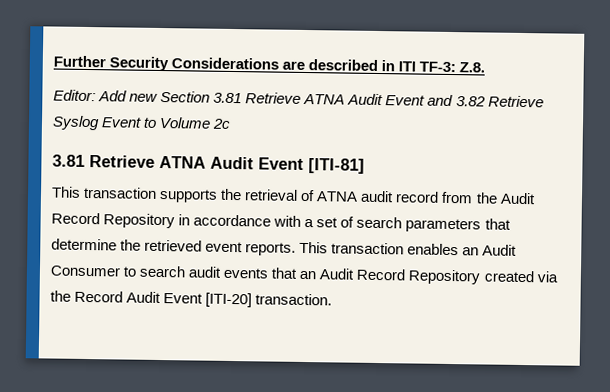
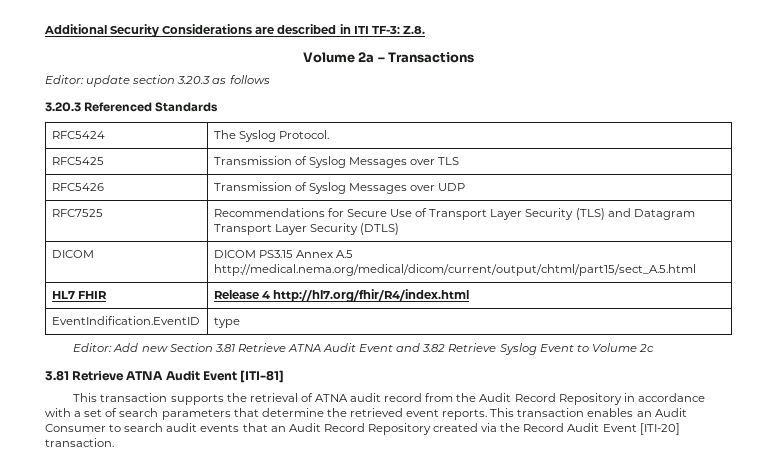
[53,55,106,68] Further -> [44,24,107,34] Additional
(486, 67) none -> [302,52,475,63] [45,75,270,87] [45,102,219,112] [51,131,105,139] [213,130,329,142] [51,157,104,165] [213,156,460,168] [51,183,104,191] [213,182,466,194] [51,209,103,217] [213,208,695,220] [213,223,400,235] [51,250,94,258] [213,250,354,258] [213,264,696,276] [51,291,107,299] [213,289,469,302] [51,316,200,325] [213,317,240,328] // Volume 2a – Transactions // Editor: update section 3.20.3 as follows // 3.20.3 Referenced Standards // RFC5424 | The Syslog Protocol. // RFC5425 | Transmission of Syslog Messages over TLS // RFC5426 | Transmission of Syslog Messages over UDP // RFC7525 | Recommendations for Secure Use of Transport Layer Security (TLS) and Datagram Transport Layer Security (DTLS) // DICOM | DICOM PS3.15 Annex A.5 http://medical.nema.org/medical/dicom/current/output/chtml/part15/sect_A.5.html // HL7 FHIR | Release 4 http://hl7.org/fhir/R4/index.html // EventIndification.EventID | type

